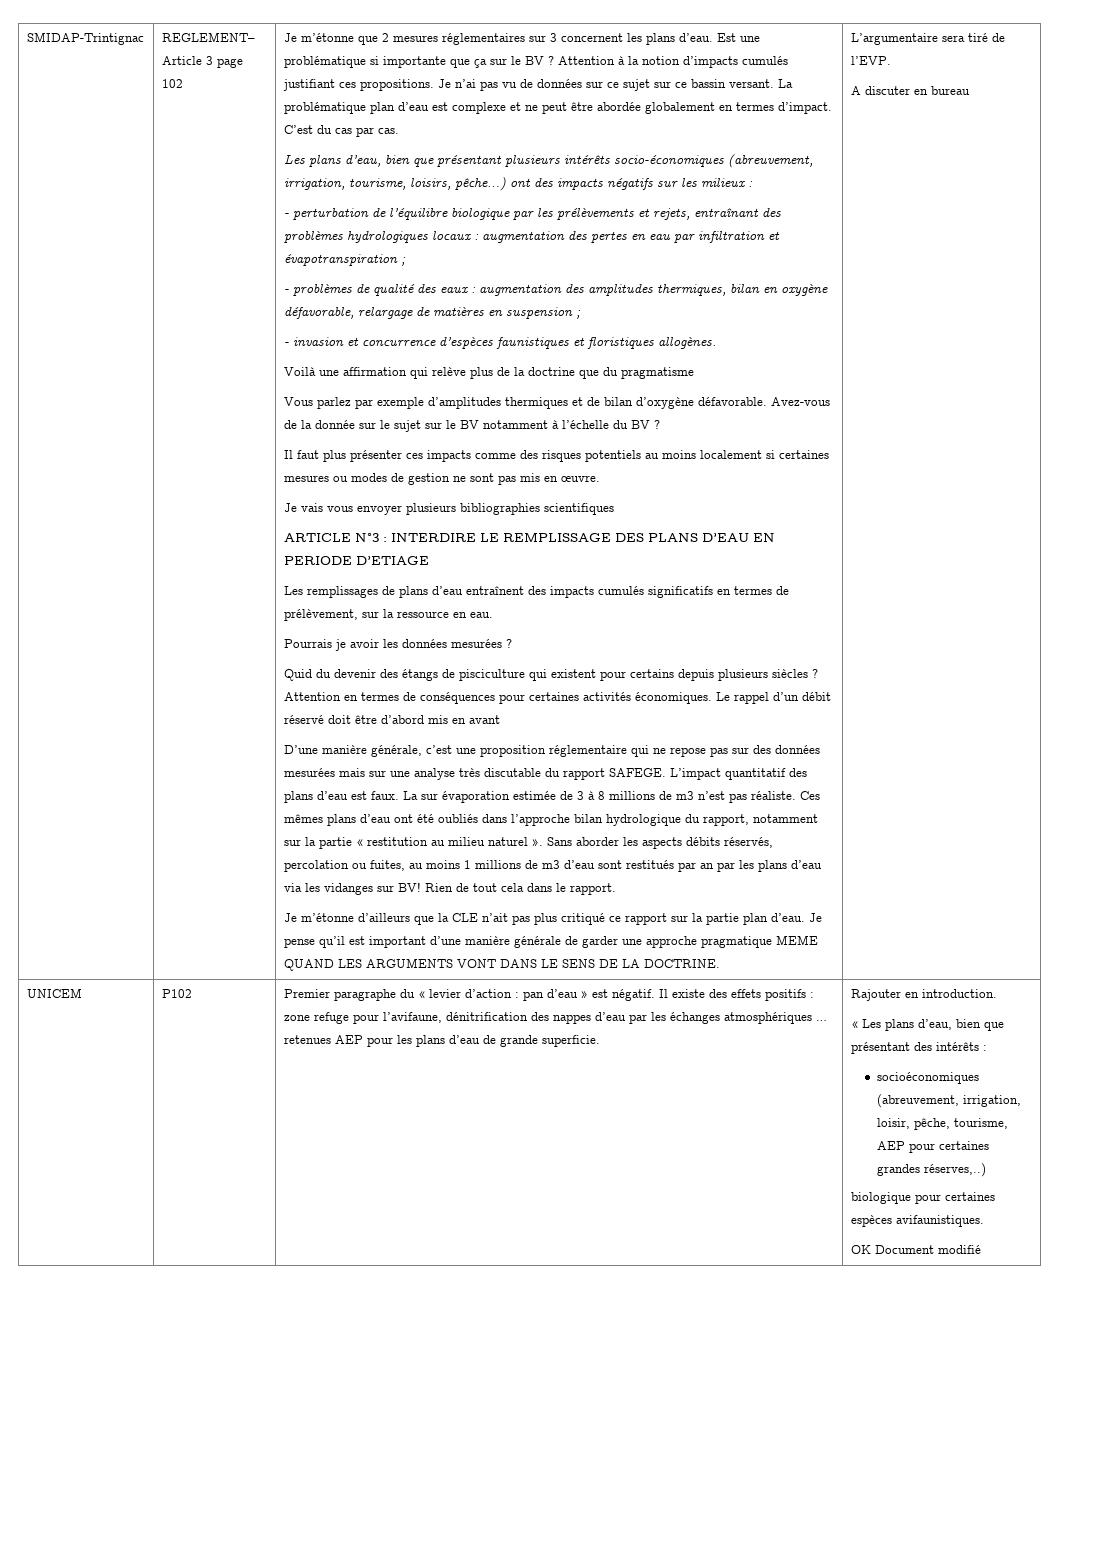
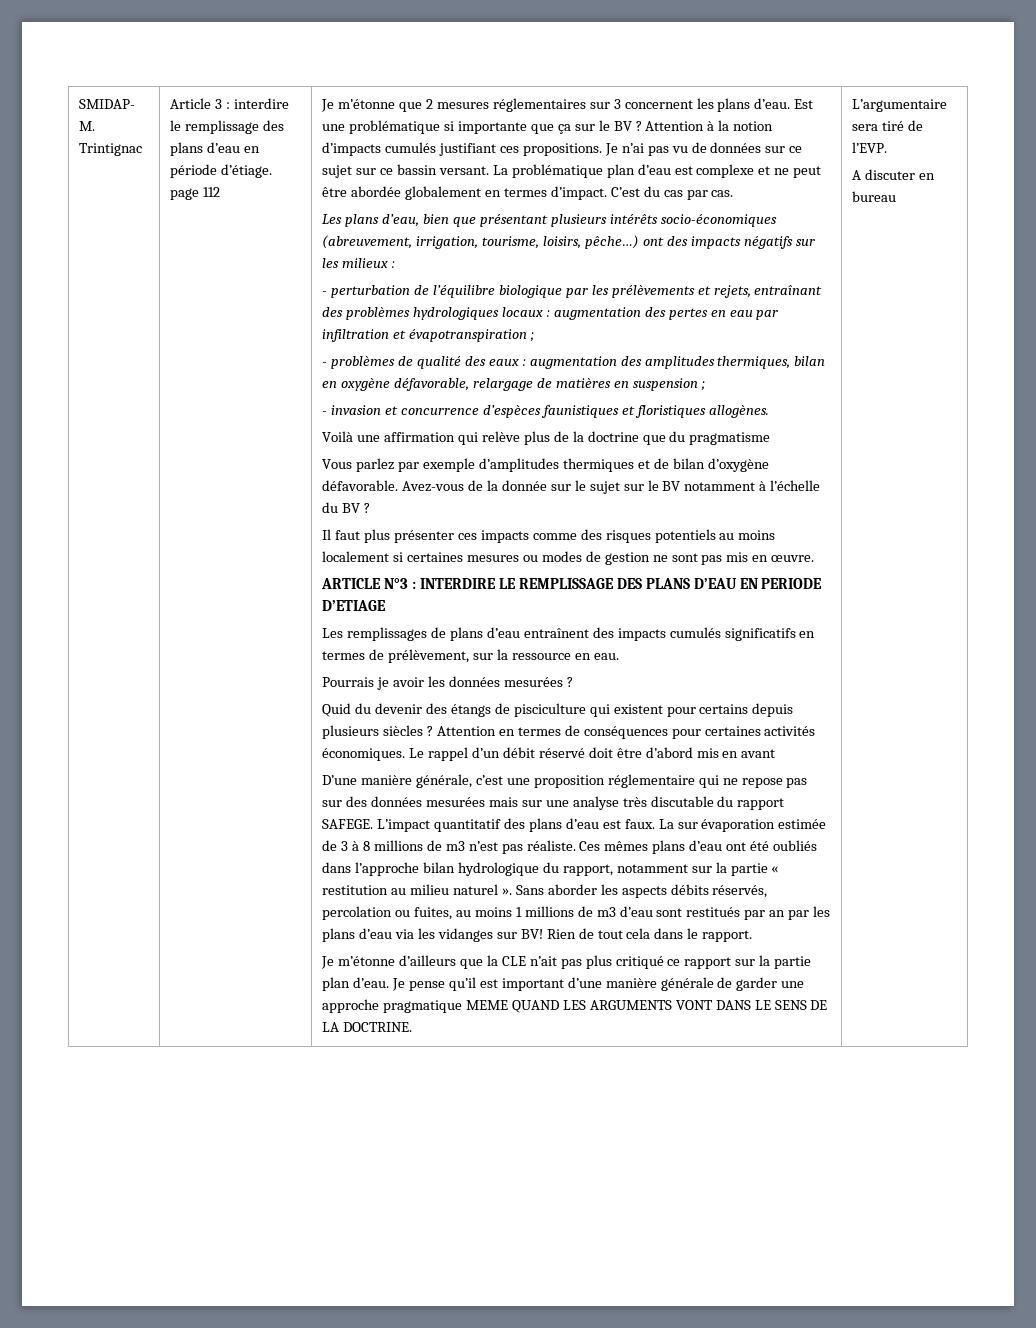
[26,32,144,45] [161,32,255,42] [161,56,243,68] [161,79,183,88] SMIDAP-Trintignac | REGLEMENT– Article 3 page 102 -> [79,99,136,109] [79,121,96,131] [79,143,143,156] [170,98,290,109] [170,120,285,134] [170,142,261,156] [170,164,273,178] [170,187,221,200] SMIDAP- M. Trintignac | Article 3 : interdire le remplissage des plans d’eau en période d’étiage. page 112
[283,503,614,515] // Je vais vous envoyer plusieurs bibliographies scientifiques -> (815, 558) none
[26,988,82,998] [161,989,192,998] [283,989,814,1001] [283,1012,827,1024] [283,1035,600,1047] [850,989,997,1001] [850,1019,1004,1031] [850,1042,987,1054] [876,1072,979,1084] [876,1094,1021,1108] [876,1118,1008,1130] [876,1141,989,1153] [876,1163,986,1177] [850,1192,995,1204] [850,1215,984,1227] [850,1245,981,1254] // UNICEM | P102 | Premier paragraphe du « levier d’action : pan d’eau » est négatif. Il existe des effets positifs : zone refuge pour l’avifaune, dénitrification des nappes d’eau par les échanges atmosphériques … retenues AEP pour les plans d’eau de grande superficie. | Rajouter en introduction. // « Les plans d’eau, bien que présentant des intérêts : // socioéconomiques (abreuvement, irrigation, loisir, pêche, tourisme, AEP pour certaines grandes réserves,..) // biologique pour certaines espèces avifaunistiques. // OK Document modifié -> (897, 196) none

